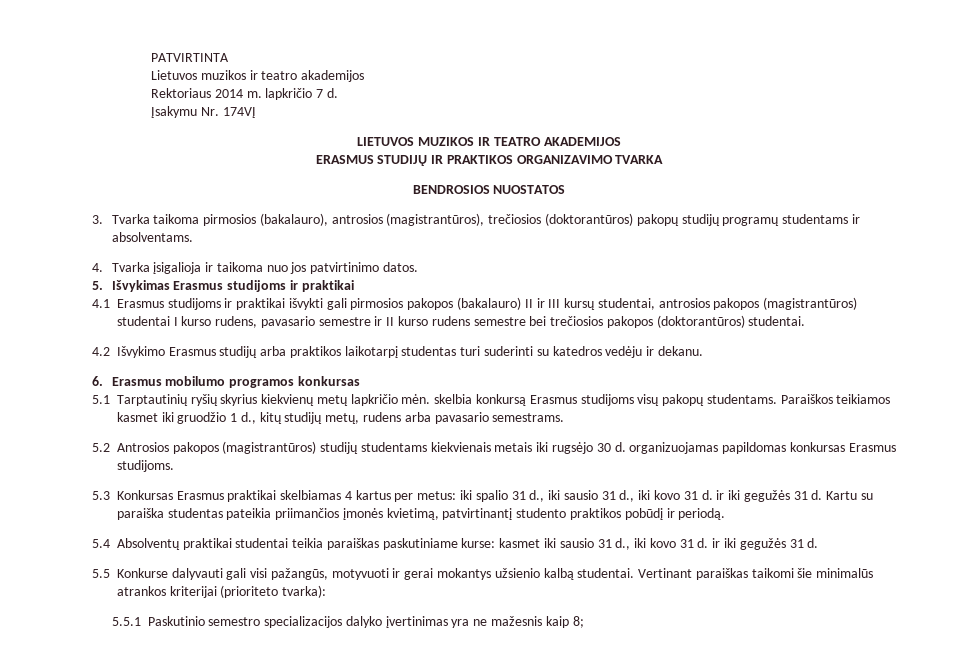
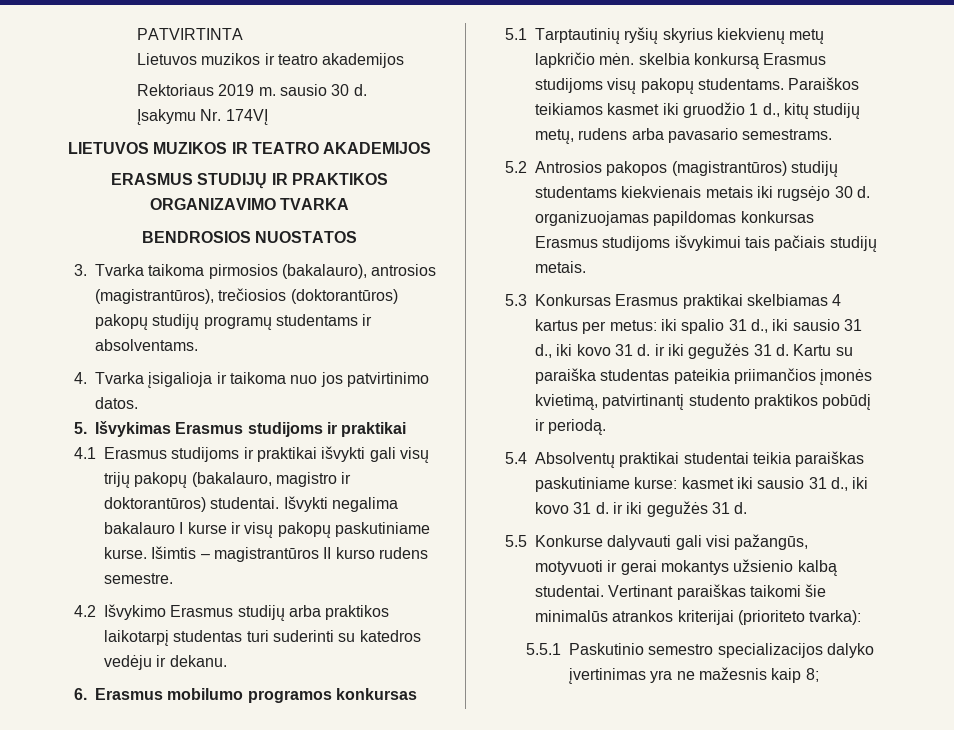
[214,88,324,100] 2014 m. lapkričio 7 -> [218,84,350,96] 2019 m. sausio 30
[350,297,858,310] [116,315,806,328] pirmosios pakopos (bakalauro) II ir III kursų studentai, antrosios pakopos (magistrantūros) studentai I kurso rudens, pavasario semestre ir II kurso rudens semestre bei trečiosios pakopos (doktorantūros) studentai. -> [399,447,429,463] [103,472,352,488] [103,496,398,512] [103,522,430,538] [103,546,428,562] [103,573,173,584] visų trijų pakopų (bakalauro, magistro ir doktorantūros) studentai. Išvykti negalima bakalauro I kurse ir visų pakopų paskutiniame kurse. Išimtis – magistrantūros II kurso rudens semestre.
[116,460,174,472] studijoms. -> [602,235,877,252] [534,261,586,273] studijoms išvykimui tais pačiais studijų metais.

